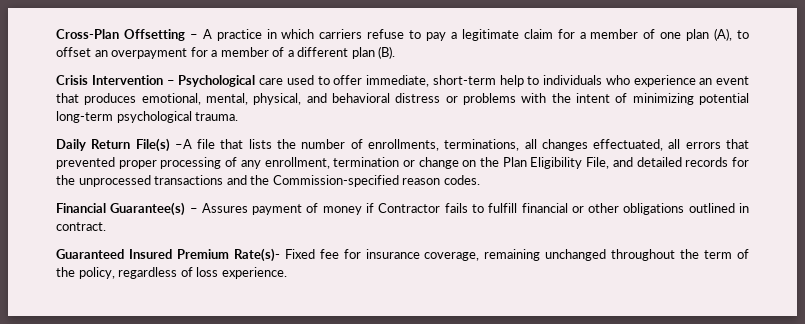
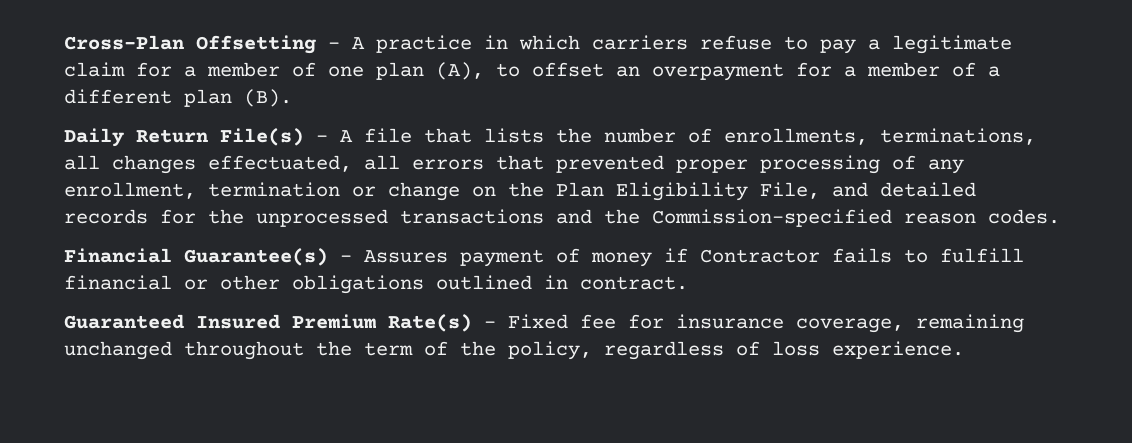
[56,75,749,87] [56,93,750,105] [56,111,239,123] // Crisis Intervention – Psychological care used to offer immediate, short-term help to individuals who experience an event that produces emotional, mental, physical, and behavioral distress or problems with the intent of minimizing potential long-term psychological trauma. -> (292, 98) none
[174,139,192,149] –A -> [316,130,353,142] – A
[233,248,280,262] Rate(s)- -> [388,314,496,332] Rate(s) –

